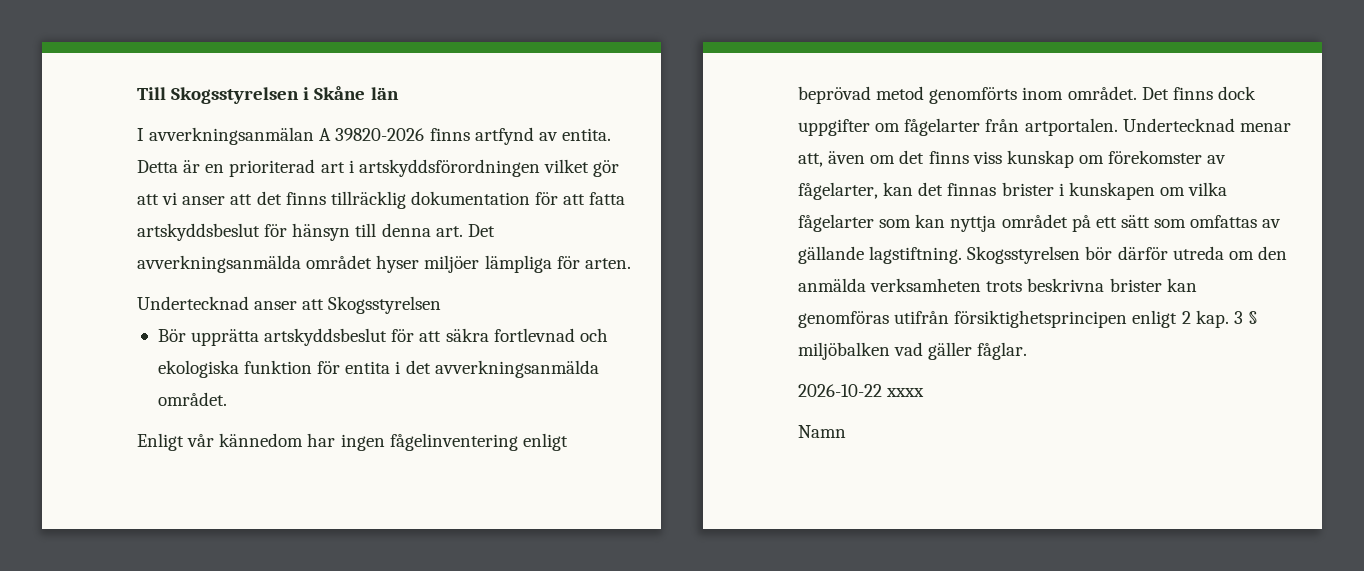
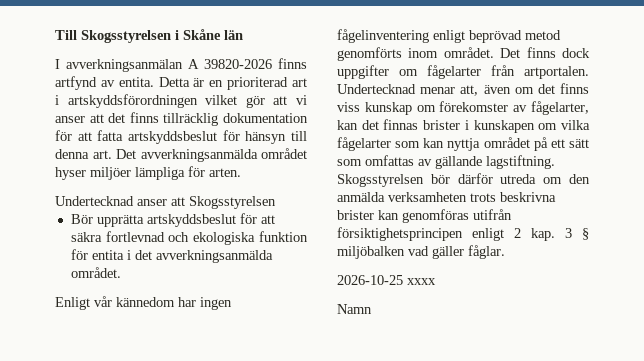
[798,384,882,397] 2026-10-22 -> [337,275,403,285] 2026-10-25

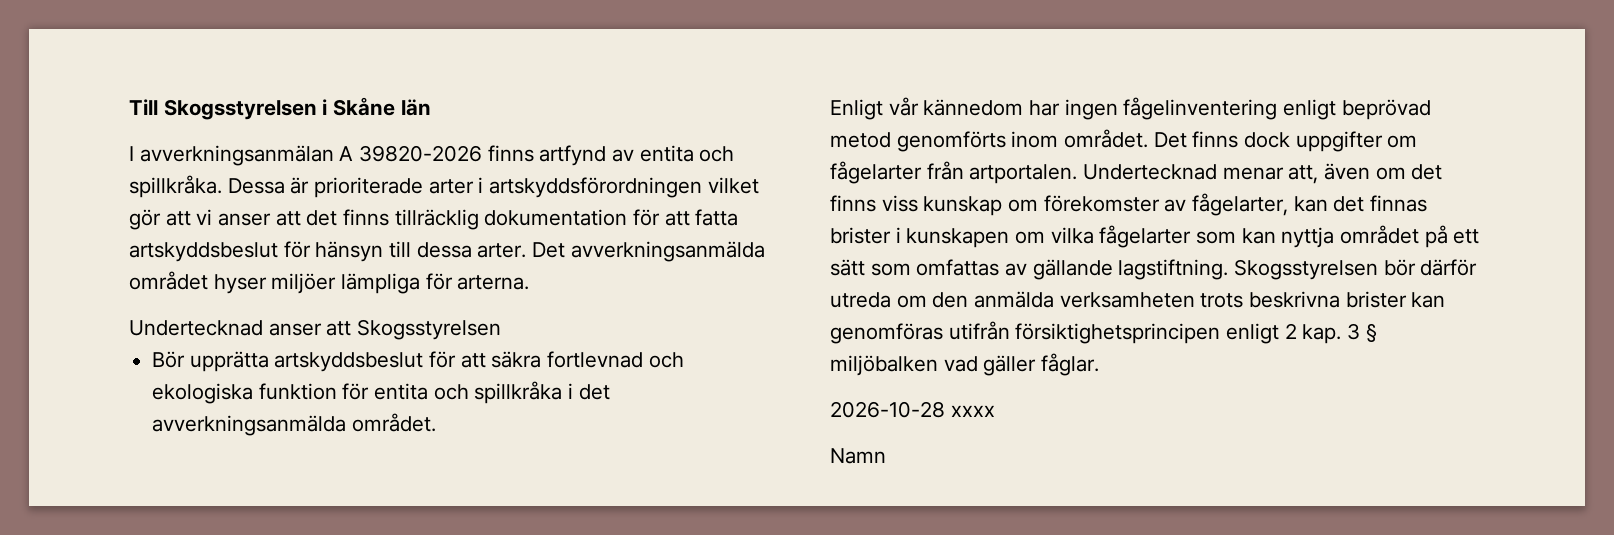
[118,77,307,90] entita. Detta är en prioriterad art -> [639,145,735,162] [129,175,474,198] entita och spillkråka. Dessa är prioriterade arter
[55,149,112,159] denna art. -> [416,242,527,258] dessa arter.
[209,168,241,177] arten. -> [457,275,530,290] arterna.
(124, 255) none -> [433,381,563,404] och spillkråka
[337,275,403,285] 2026-10-25 -> [830,401,945,418] 2026-10-28

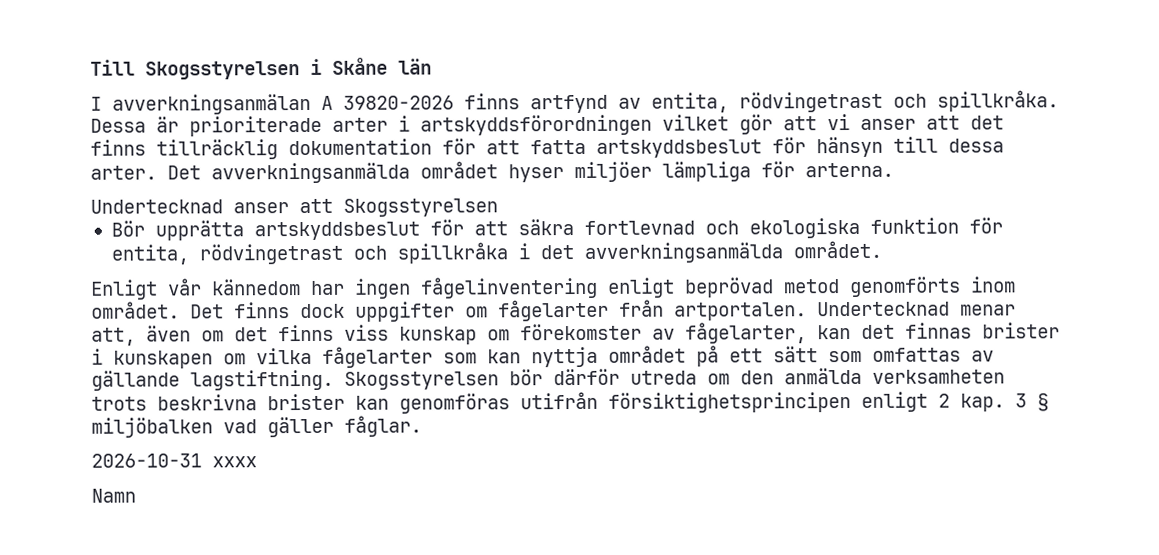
[639,145,694,162] entita -> [651,91,883,113] entita, rödvingetrast
[374,383,429,400] entita -> [110,243,343,265] entita, rödvingetrast
[830,401,945,418] 2026-10-28 -> [91,453,202,468] 2026-10-31

